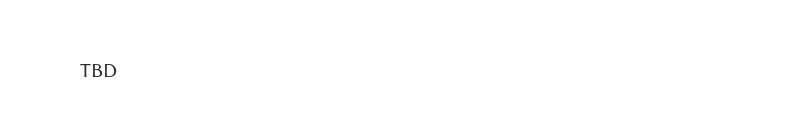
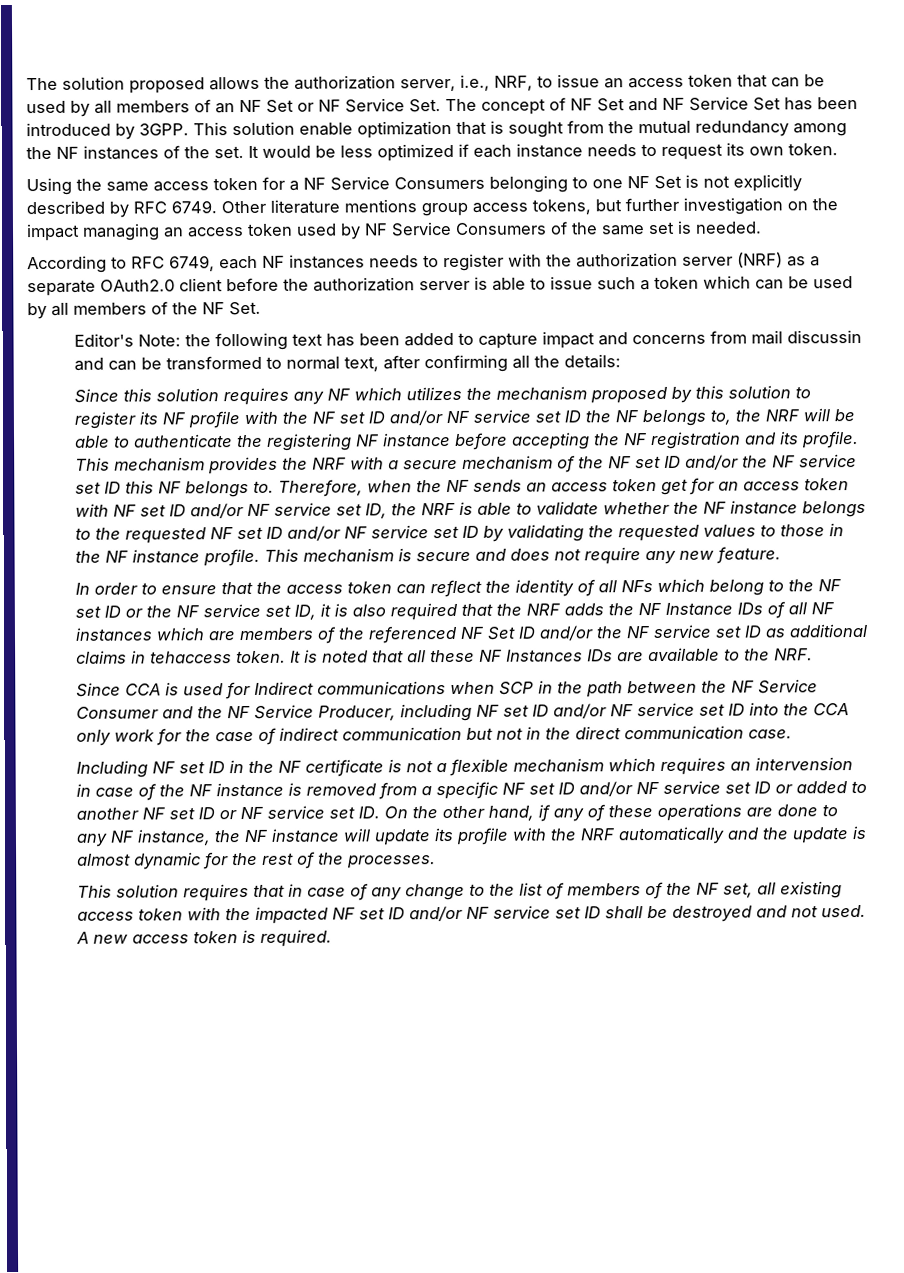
[80,63,117,78] TBD -> [26,74,825,94] [26,96,858,117] [26,120,847,140] [26,142,838,162] [26,174,802,196] [26,197,838,218] [26,220,762,242] [27,252,820,274] [27,275,853,297] [27,301,261,320] [74,329,863,351] [74,354,622,373] [74,385,812,406] [74,408,856,429] [75,431,860,451] [75,454,858,475] [75,477,850,498] [75,500,867,519] [75,523,845,544] [75,546,782,567] [75,578,842,598] [75,601,835,621] [75,623,869,644] [76,647,814,664] [76,679,819,700] [76,702,850,722] [76,725,793,746] [76,757,854,778] [76,780,868,801] [76,803,839,822] [76,825,867,847] [77,851,437,870] [77,881,843,902] [77,904,867,924] [76,929,333,947] The solution proposed allows the authorization server, i.e., NRF, to issue an access token that can be used by all members of an NF Set or NF Service Set. The concept of NF Set and NF Service Set has been introduced by 3GPP. This solution enable optimization that is sought from the mutual redundancy among the NF instances of the set. It would be less optimized if each instance needs to request its own token. // Using the same access token for a NF Service Consumers belonging to one NF Set is not explicitly described by RFC 6749. Other literature mentions group access tokens, but further investigation on the impact managing an access token used by NF Service Consumers of the same set is needed. // According to RFC 6749, each NF instances needs to register with the authorization server (NRF) as a separate OAuth2.0 client before the authorization server is able to issue such a token which can be used by all members of the NF Set. // Editor's Note: the following text has been added to capture impact and concerns from mail discussin and can be transformed to normal text, after confirming all the details: // Since this solution requires any NF which utilizes the mechanism proposed by this solution to register its NF profile with the NF set ID and/or NF service set ID the NF belongs to, the NRF will be able to authenticate the registering NF instance before accepting the NF registration and its profile. This mechanism provides the NRF with a secure mechanism of the NF set ID and/or the NF service set ID this NF belongs to. Therefore, when the NF sends an access token get for an access token with NF set ID and/or NF service set ID, the NRF is able to validate whether the NF instance belongs to the requested NF set ID and/or NF service set ID by validating the requested values to those in the NF instance profile. This mechanism is secure and does not require any new feature. // In order to ensure that the access token can reflect the identity of all NFs which belong to the NF set ID or the NF service set ID, it is also required that the NRF adds the NF Instance IDs of all NF instances which are members of the referenced NF Set ID and/or the NF service set ID as additional claims in tehaccess token. It is noted that all these NF Instances IDs are available to the NRF. // Since CCA is used for Indirect communications when SCP in the path between the NF Service Consumer and the NF Service Producer, including NF set ID and/or NF service set ID into the CCA only work for the case of indirect communication but not in the direct communication case. // Including NF set ID in the NF certificate is not a flexible mechanism which requires an intervension in case of the NF instance is removed from a specific NF set ID and/or NF service set ID or added to another NF set ID or NF service set ID. On the other hand, if any of these operations are done to any NF instance, the NF instance will update its profile with the NRF automatically and the update is almost dynamic for the rest of the processes. // This solution requires that in case of any change to the list of members of the NF set, all existing access token with the impacted NF set ID and/or NF service set ID shall be destroyed and not used. A new access token is required.

